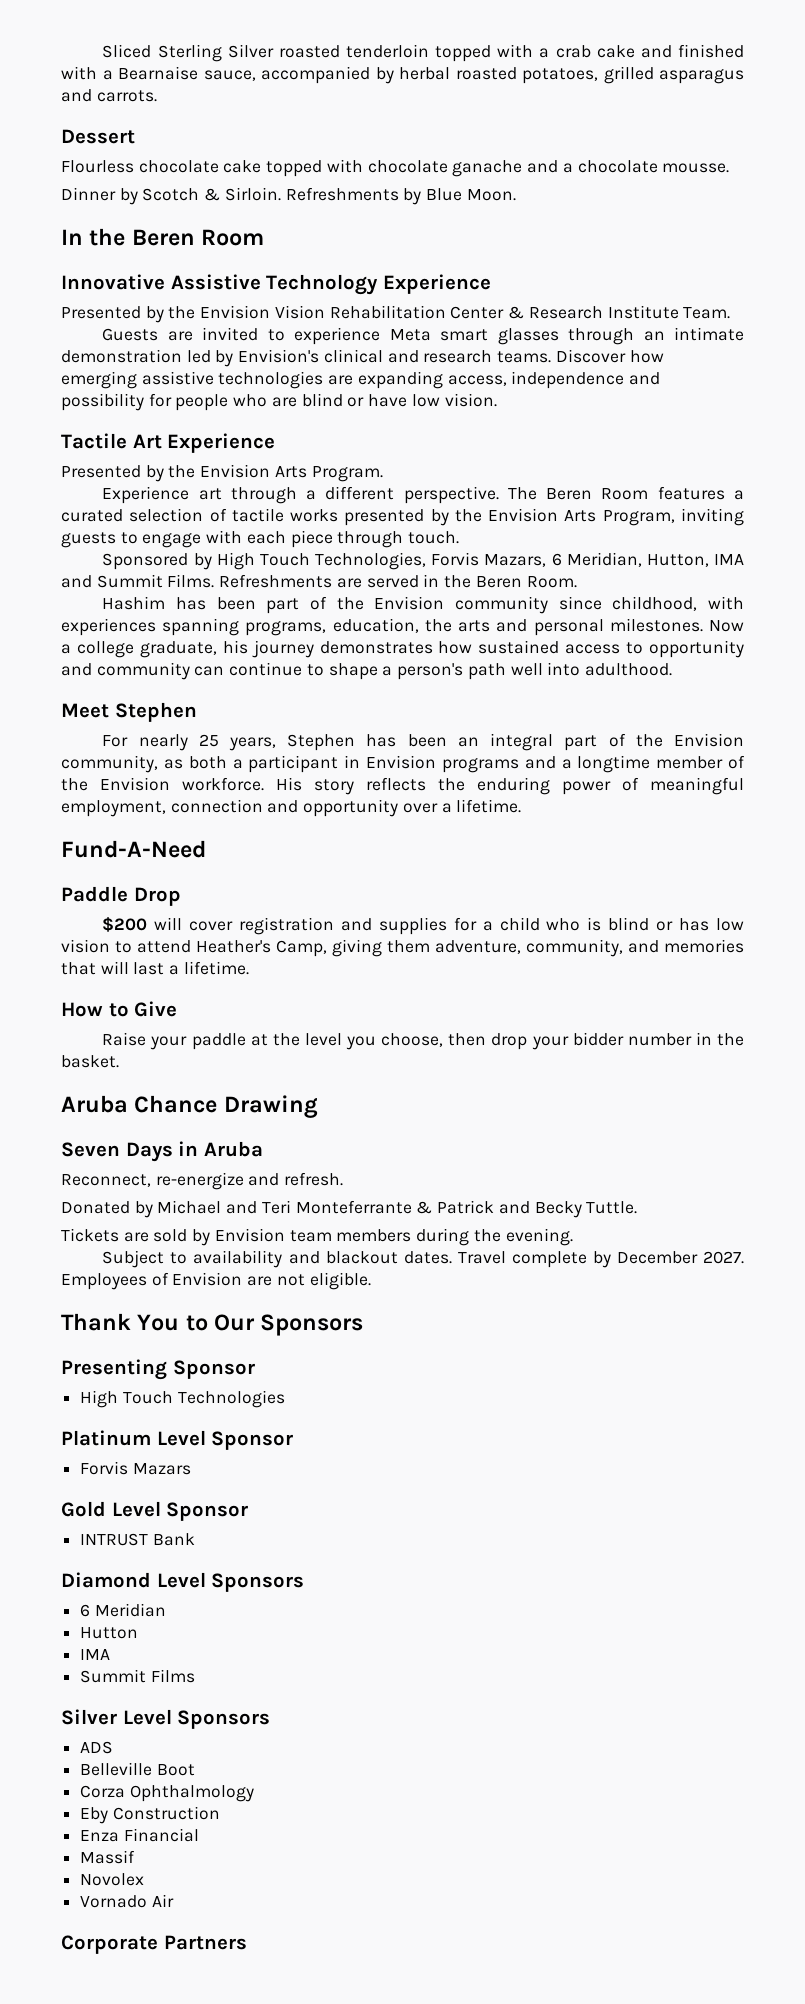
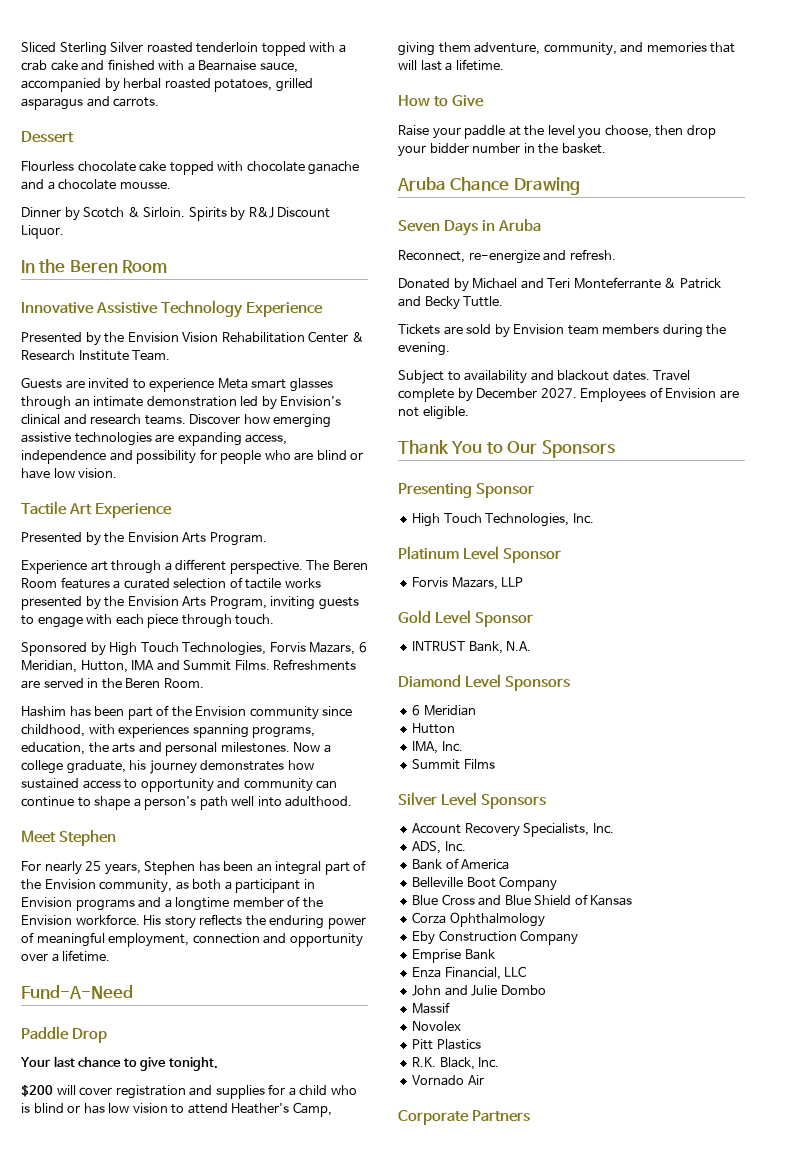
[285,187,516,205] Refreshments by Blue Moon. -> [188,207,331,221] [21,225,64,239] Spirits by R&J Discount Liquor.
(181, 896) none -> [20,1056,218,1071] // Your last chance to give tonight.
[177,1390,285,1408] Technologies -> [485,513,594,527] Technologies, Inc.
[132,1463,191,1475] Mazars -> [451,577,524,590] Mazars, LLP
[152,1533,195,1546] Bank -> [468,641,532,654] Bank, N.A.
[80,1649,111,1660] IMA -> [412,741,463,754] IMA, Inc.
[80,1741,114,1754] [80,1762,195,1776] [80,1785,254,1802] [80,1806,220,1824] [80,1828,199,1842] [80,1850,136,1864] [80,1873,145,1886] ADS // Belleville Boot // Corza Ophthalmology // Eby Construction // Enza Financial // Massif // Novolex -> [412,823,614,837] [412,841,466,854] [412,858,510,870] [412,876,558,891] [412,894,633,906] [412,912,545,927] [412,930,579,945] [412,949,495,963] [412,966,527,980] [412,985,546,996] [412,1002,451,1014] [412,1021,462,1031] [412,1039,481,1050] [412,1057,500,1070] Account Recovery Specialists, Inc. // ADS, Inc. // Bank of America // Belleville Boot Company // Blue Cross and Blue Shield of Kansas // Corza Ophthalmology // Eby Construction Company // Emprise Bank // Enza Financial, LLC // John and Julie Dombo // Massif // Novolex // Pitt Plastics // R.K. Black, Inc.

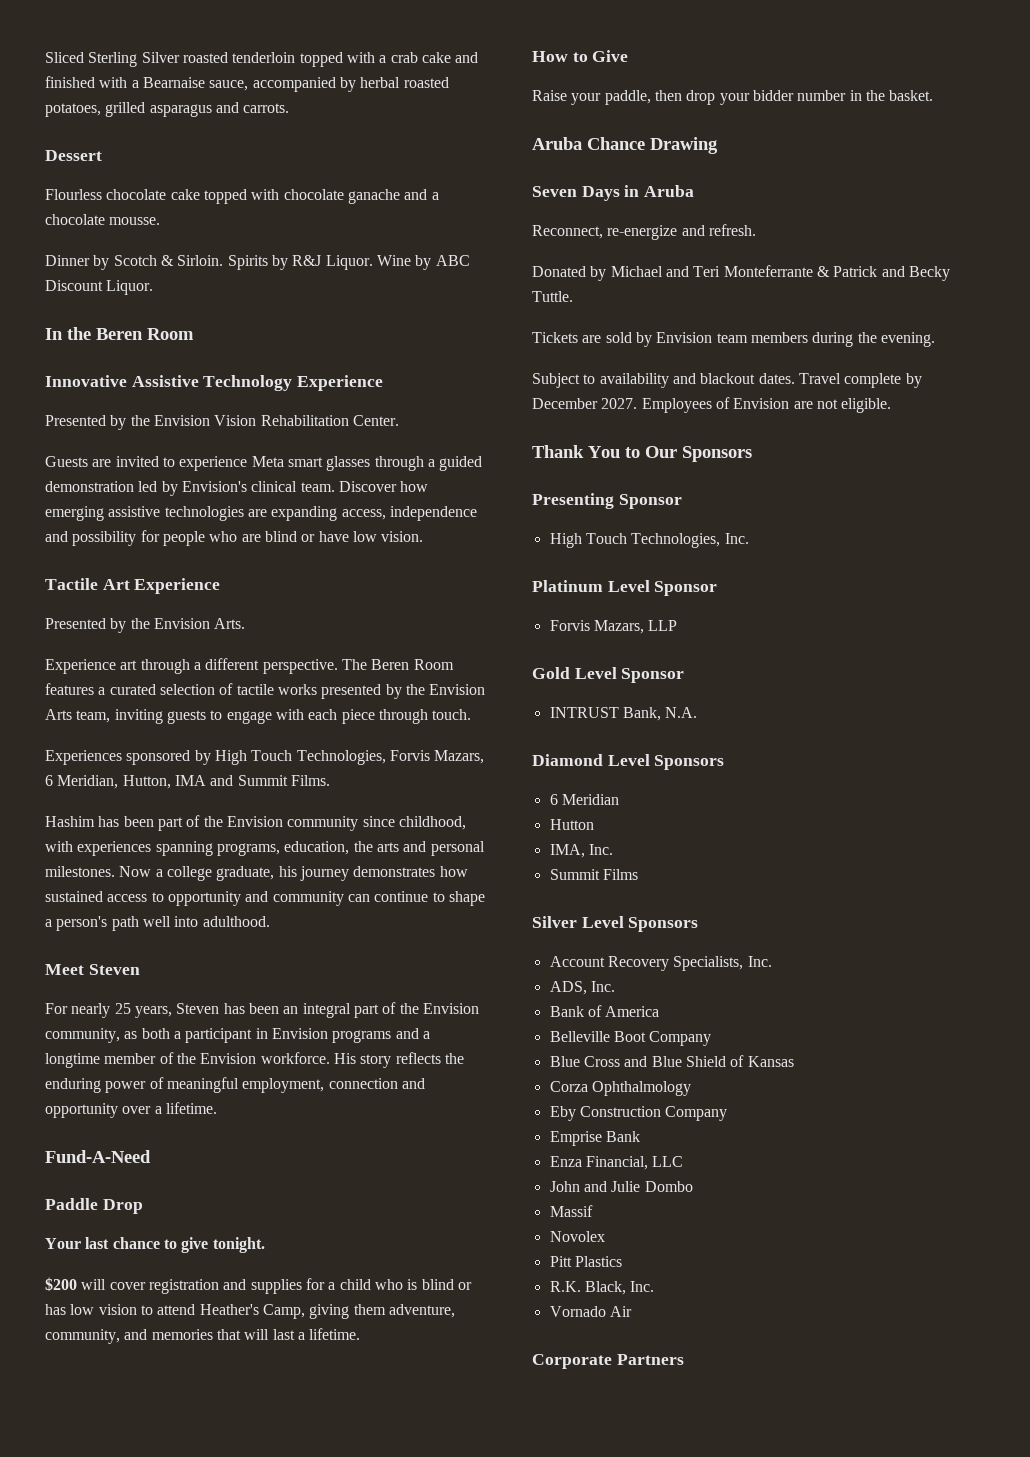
(274, 212) none -> [325,255,470,270] Liquor. Wine by ABC
[308,331,364,343] [21,350,171,361] Center & Research Institute Team. -> [352,415,399,426] Center.
[74,396,144,407] an intimate -> [427,456,483,471] a guided
[63,414,186,425] and research teams. -> [300,482,335,492] team.
[182,532,267,546] Arts Program. -> [214,618,246,629] Arts.
[209,596,267,610] Program, -> [76,710,111,723] team,
[21,642,87,656] Sponsored -> [45,750,191,765] Experiences sponsored
[273,659,357,671] [21,678,204,689] Refreshments are served in the Beren Room. -> (330, 780) none
[58,830,116,846] Stephen -> [88,964,140,975] Steven
[144,861,196,875] Stephen -> [176,1003,220,1014] Steven
[464,125,652,139] paddle at the level you choose, -> [604,90,651,105] paddle,

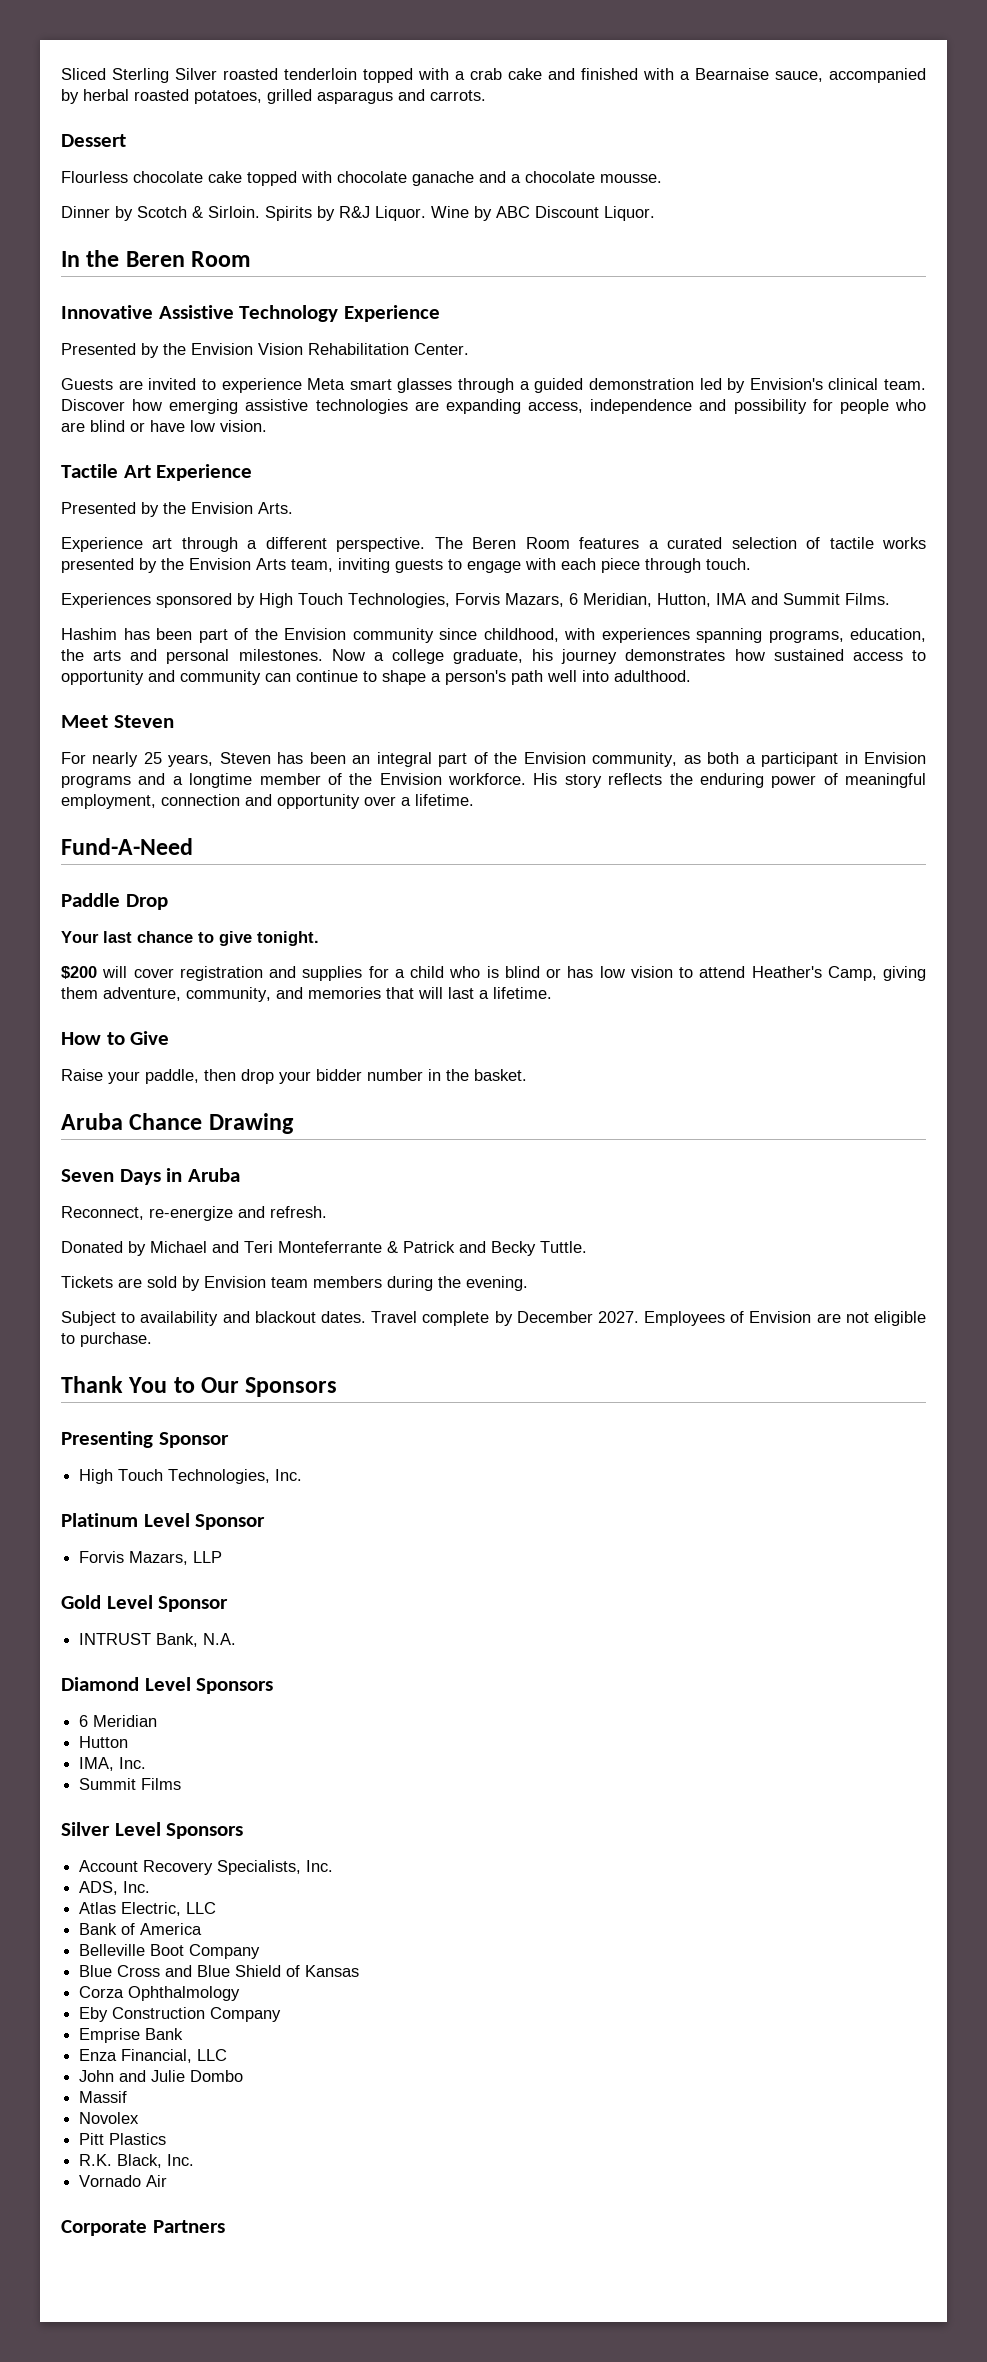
[841,398,892,413] eligible. -> [874,1311,926,1326] [61,1332,152,1347] eligible to purchase.
(615, 986) none -> [79,1902,217,1916] // Atlas Electric, LLC

